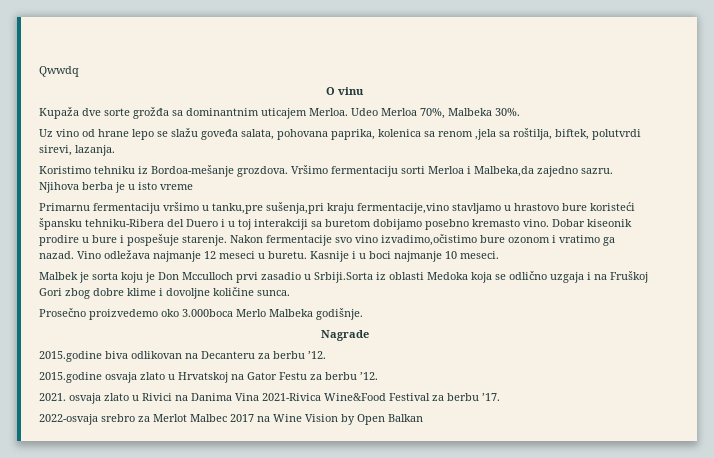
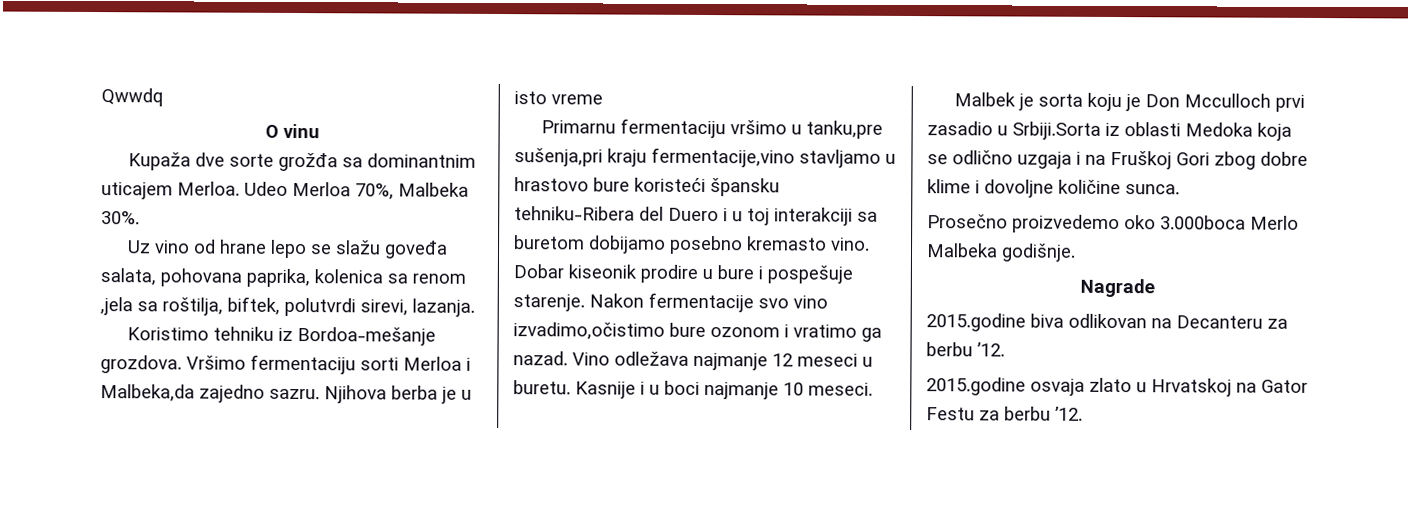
[39,393,500,404] [39,414,423,425] // 2021. osvaja zlato u Rivici na Danima Vina 2021-Rivica Wine&Food Festival za berbu ’17. // 2022-osvaja srebro za Merlot Malbec 2017 na Wine Vision by Open Balkan -> (1083, 413) none

